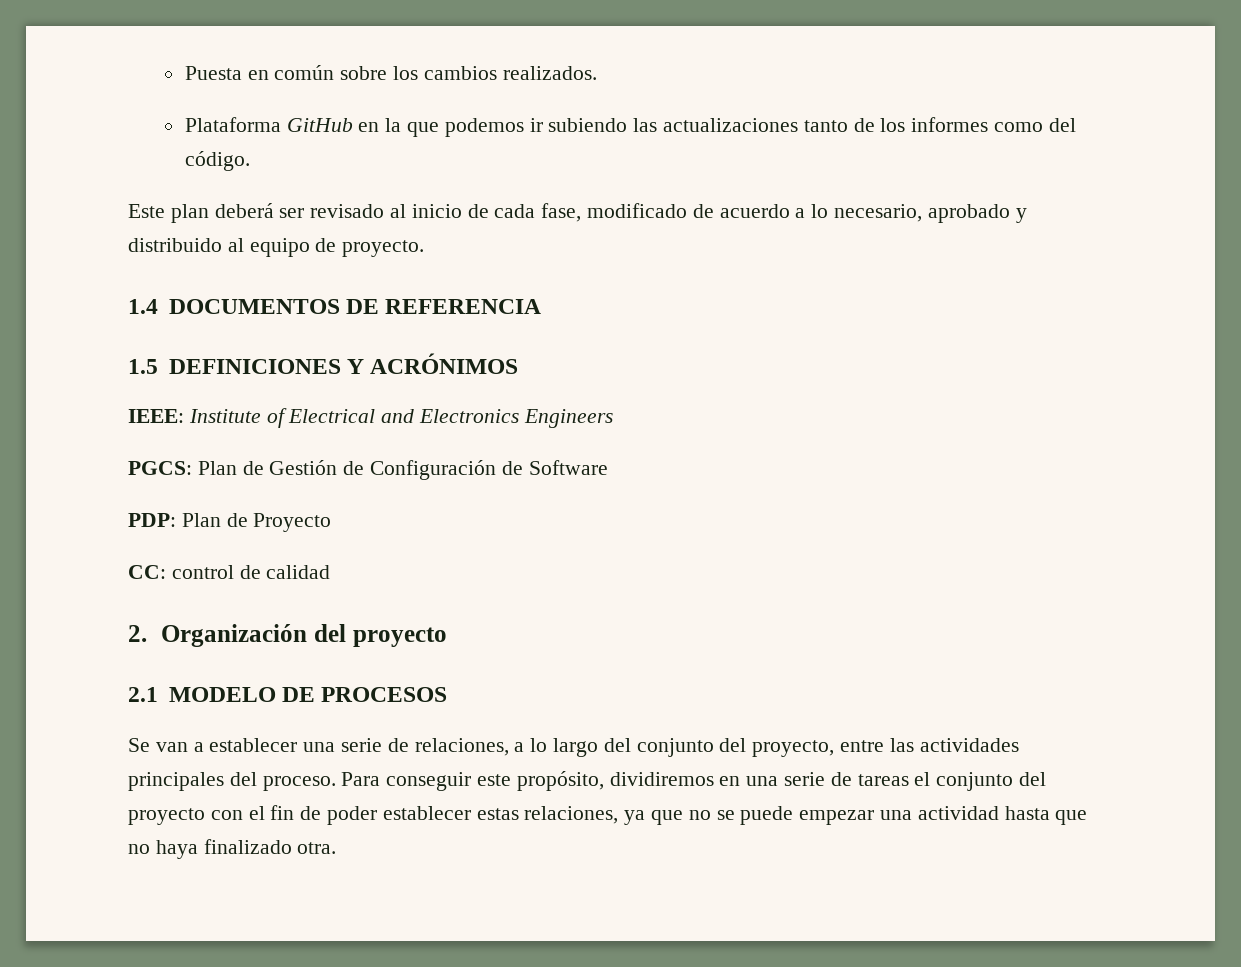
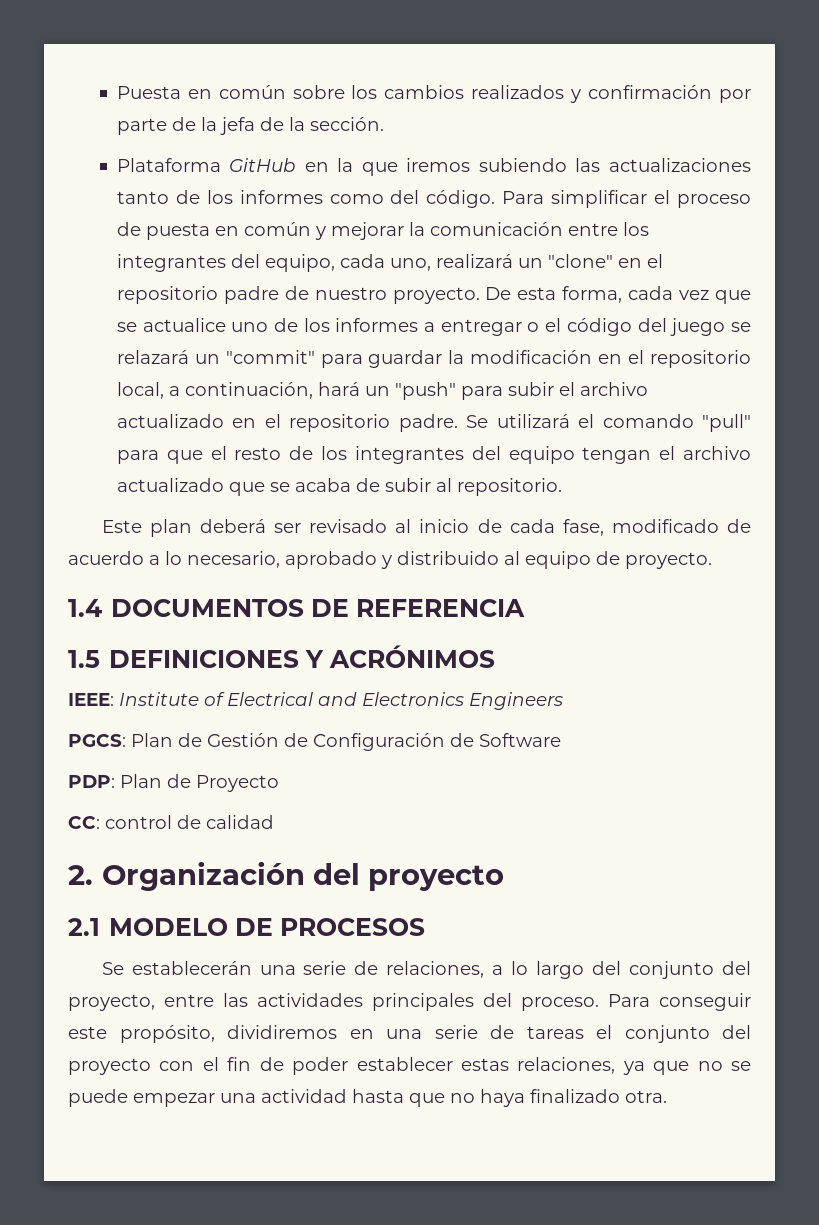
[502,66,597,80] realizados. -> [471,85,751,103] [116,117,384,135] realizados y confirmación por parte de la jefa de la sección.
[444,118,543,137] podemos ir -> [406,158,471,172] iremos
(250, 161) none -> [502,190,751,208] [116,222,649,240] [116,254,663,272] [116,286,751,304] [116,318,751,336] [116,350,751,368] [116,382,648,400] [116,414,751,432] [116,446,752,464] [116,478,562,496] Para simplificar el proceso de puesta en común y mejorar la comunicación entre los integrantes del equipo, cada uno, realizará un "clone" en el repositorio padre de nuestro proyecto. De esta forma, cada vez que se actualice uno de los informes a entregar o el código del juego se relazará un "commit" para guardar la modificación en el repositorio local, a continuación, hará un "push" para subir el archivo actualizado en el repositorio padre. Se utilizará el comando "pull" para que el resto de los integrantes del equipo tengan el archivo actualizado que se acaba de subir al repositorio.
[155,738,298,752] van a establecer -> [131,961,252,975] establecerán

